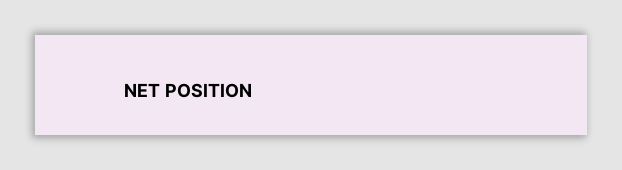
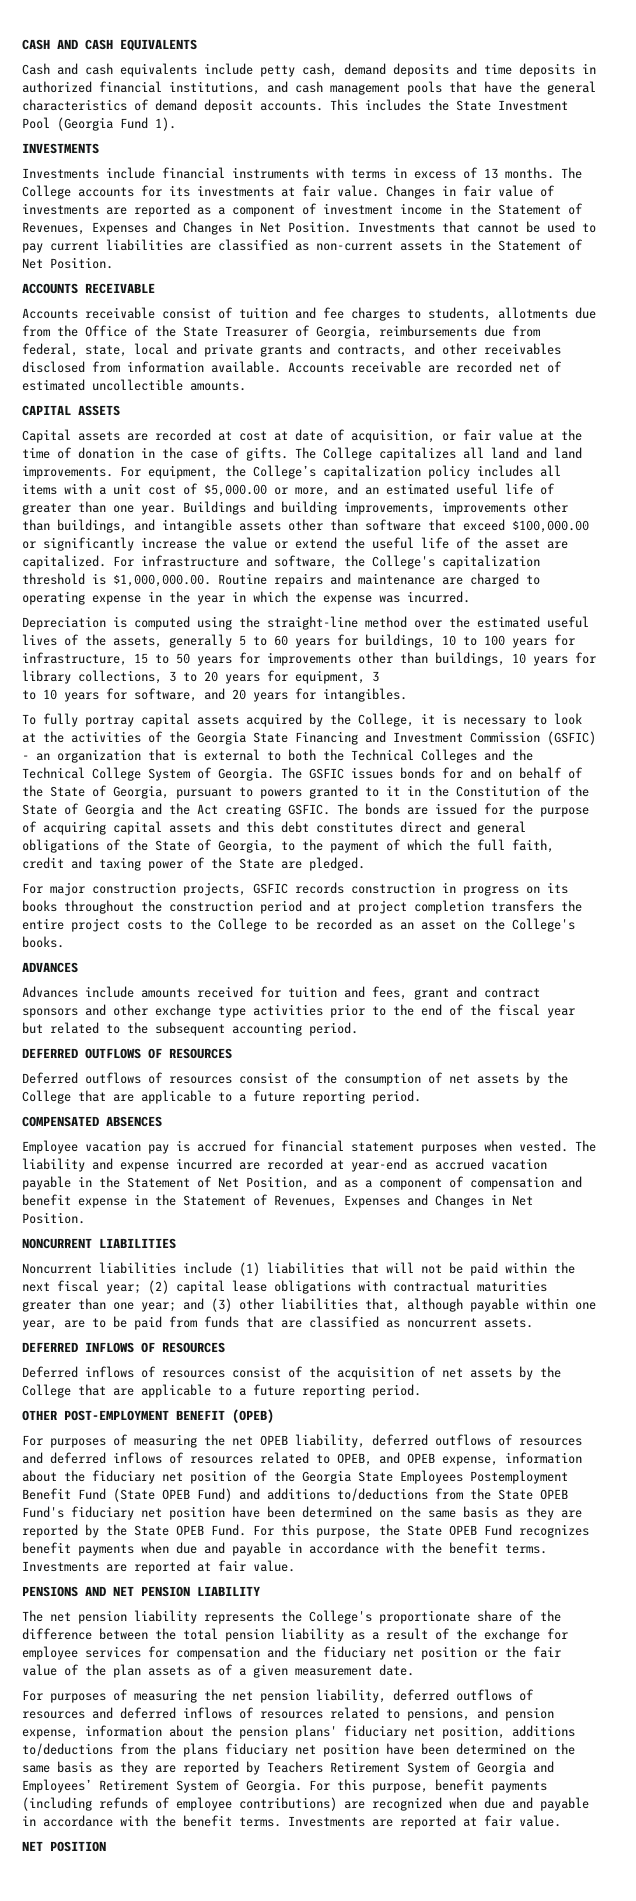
(124, 90) none -> [22,39,197,51] [22,63,596,77] [22,81,596,95] [22,99,568,113] [22,117,176,131] [22,143,99,154] [22,167,582,179] [22,185,555,199] [22,203,583,217] [22,221,596,235] [22,239,583,253] [22,257,113,269] [22,283,155,294] [22,307,596,321] [22,325,540,339] [22,343,561,357] [22,361,562,373] [22,379,246,391] [22,405,120,416] [22,429,582,443] [22,447,582,461] [22,465,561,479] [22,483,555,497] [22,501,568,515] [22,519,589,533] [22,537,568,551] [22,555,540,569] [22,573,540,587] [22,591,470,605] [22,616,589,630] [22,634,575,648] [22,652,596,666] [22,670,379,684] [22,688,407,702] [22,713,582,727] [22,731,596,745] [22,749,533,763] [22,767,583,781] [22,785,589,799] [22,803,589,817] [22,821,526,835] [22,839,554,853] [22,857,365,871] [22,882,568,896] [22,900,582,914] [22,918,575,932] [22,936,64,948] [22,962,78,973] [22,986,540,1000] [22,1004,575,1018] [22,1022,358,1036] [22,1048,232,1059] [22,1072,568,1086] [22,1090,421,1104] [22,1116,162,1127] [22,1140,596,1154] [22,1158,547,1172] [22,1176,582,1190] [22,1194,533,1208] [22,1212,85,1224] [22,1238,176,1249] [22,1262,575,1276] [22,1280,547,1294] [22,1298,596,1312] [22,1316,533,1330] [22,1342,225,1353] [22,1366,561,1380] [22,1384,421,1398] [22,1409,274,1423] [22,1434,582,1448] [22,1452,582,1466] [22,1470,568,1484] [22,1488,568,1502] [22,1506,582,1520] [22,1524,589,1538] [22,1542,547,1556] [22,1560,295,1574] [22,1586,260,1597] [22,1610,561,1624] [22,1628,568,1642] [22,1646,561,1660] [22,1664,414,1678] [22,1689,534,1703] [22,1707,554,1721] [22,1725,575,1739] [22,1743,575,1757] [22,1761,554,1775] [22,1779,547,1793] [22,1797,589,1811] [22,1815,561,1829] CASH AND CASH EQUIVALENTS // Cash and cash equivalents include petty cash, demand deposits and time deposits in authorized financial institutions, and cash management pools that have the general characteristics of demand deposit accounts. This includes the State Investment Pool (Georgia Fund 1). // INVESTMENTS // Investments include financial instruments with terms in excess of 13 months. The College accounts for its investments at fair value. Changes in fair value of investments are reported as a component of investment income in the Statement of Revenues, Expenses and Changes in Net Position. Investments that cannot be used to pay current liabilities are classified as non-current assets in the Statement of Net Position. // ACCOUNTS RECEIVABLE // Accounts receivable consist of tuition and fee charges to students, allotments due from the Office of the State Treasurer of Georgia, reimbursements due from federal, state, local and private grants and contracts, and other receivables disclosed from information available. Accounts receivable are recorded net of estimated uncollectible amounts. // CAPITAL ASSETS // Capital assets are recorded at cost at date of acquisition, or fair value at the time of donation in the case of gifts. The College capitalizes all land and land improvements. For equipment, the College’s capitalization policy includes all items with a unit cost of $5,000.00 or more, and an estimated useful life of greater than one year. Buildings and building improvements, improvements other than buildings, and intangible assets other than software that exceed $100,000.00 or significantly increase the value or extend the useful life of the asset are capitalized. For infrastructure and software, the College's capitalization threshold is $1,000,000.00. Routine repairs and maintenance are charged to operating expense in the year in which the expense was incurred. // Depreciation is computed using the straight-line method over the estimated useful lives of the assets, generally 5 to 60 years for buildings, 10 to 100 years for infrastructure, 15 to 50 years for improvements other than buildings, 10 years for library collections, 3 to 20 years for equipment, 3 // to 10 years for software, and 20 years for intangibles. // To fully portray capital assets acquired by the College, it is necessary to look at the activities of the Georgia State Financing and Investment Commission (GSFIC) - an organization that is external to both the Technical Colleges and the Technical College System of Georgia. The GSFIC issues bonds for and on behalf of the State of Georgia, pursuant to powers granted to it in the Constitution of the State of Georgia and the Act creating GSFIC. The bonds are issued for the purpose of acquiring capital assets and this debt constitutes direct and general obligations of the State of Georgia, to the payment of which the full faith, credit and taxing power of the State are pledged. // For major construction projects, GSFIC records construction in progress on its books throughout the construction period and at project completion transfers the entire project costs to the College to be recorded as an asset on the College's books. // ADVANCES // Advances include amounts received for tuition and fees, grant and contract sponsors and other exchange type activities prior to the end of the fiscal year but related to the subsequent accounting period. // DEFERRED OUTFLOWS OF RESOURCES // Deferred outflows of resources consist of the consumption of net assets by the College that are applicable to a future reporting period. // COMPENSATED ABSENCES // Employee vacation pay is accrued for financial statement purposes when vested. The liability and expense incurred are recorded at year-end as accrued vacation payable in the Statement of Net Position, and as a component of compensation and benefit expense in the Statement of Revenues, Expenses and Changes in Net Position. // NONCURRENT LIABILITIES // Noncurrent liabilities include (1) liabilities that will not be paid within the next fiscal year; (2) capital lease obligations with contractual maturities greater than one year; and (3) other liabilities that, although payable within one year, are to be paid from funds that are classified as noncurrent assets. // DEFERRED INFLOWS OF RESOURCES // Deferred inflows of resources consist of the acquisition of net assets by the College that are applicable to a future reporting period. // OTHER POST-EMPLOYMENT BENEFIT (OPEB) // For purposes of measuring the net OPEB liability, deferred outflows of resources and deferred inflows of resources related to OPEB, and OPEB expense, information about the fiduciary net position of the Georgia State Employees Postemployment Benefit Fund (State OPEB Fund) and additions to/deductions from the State OPEB Fund's fiduciary net position have been determined on the same basis as they are reported by the State OPEB Fund. For this purpose, the State OPEB Fund recognizes benefit payments when due and payable in accordance with the benefit terms. Investments are reported at fair value. // PENSIONS AND NET PENSION LIABILITY // The net pension liability represents the College's proportionate share of the difference between the total pension liability as a result of the exchange for employee services for compensation and the fiduciary net position or the fair value of the plan assets as of a given measurement date. // For purposes of measuring the net pension liability, deferred outflows of resources and deferred inflows of resources related to pensions, and pension expense, information about the pension plans' fiduciary net position, additions to/deductions from the plans fiduciary net position have been determined on the same basis as they are reported by Teachers Retirement System of Georgia and Employees’ Retirement System of Georgia. For this purpose, benefit payments (including refunds of employee contributions) are recognized when due and payable in accordance with the benefit terms. Investments are reported at fair value. //

